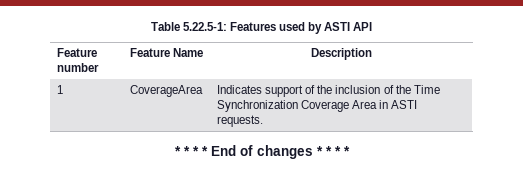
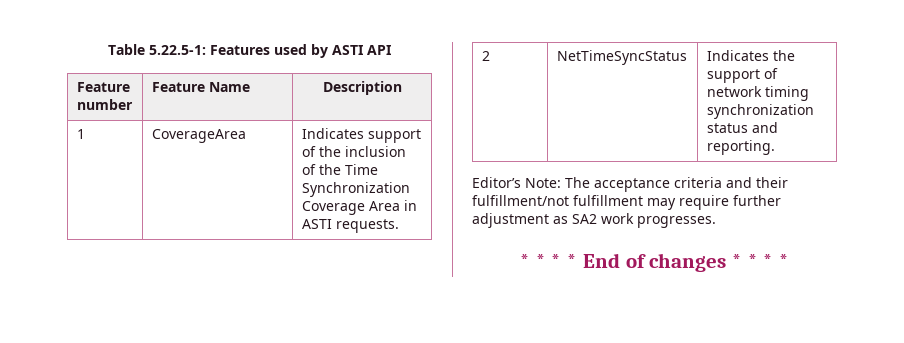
(263, 121) none -> [481,51,490,61] [556,50,687,65] [706,50,795,61] [706,68,778,83] [706,86,809,101] [706,104,814,119] [706,122,778,133] [706,140,775,155] [472,177,788,192] [472,195,781,210] [472,213,716,228] // 2 | NetTimeSyncStatus | Indicates the support of network timing synchronization status and reporting. // Editor’s Note: The acceptance criteria and their fulfillment/not fulfillment may require further adjustment as SA2 work progresses.

